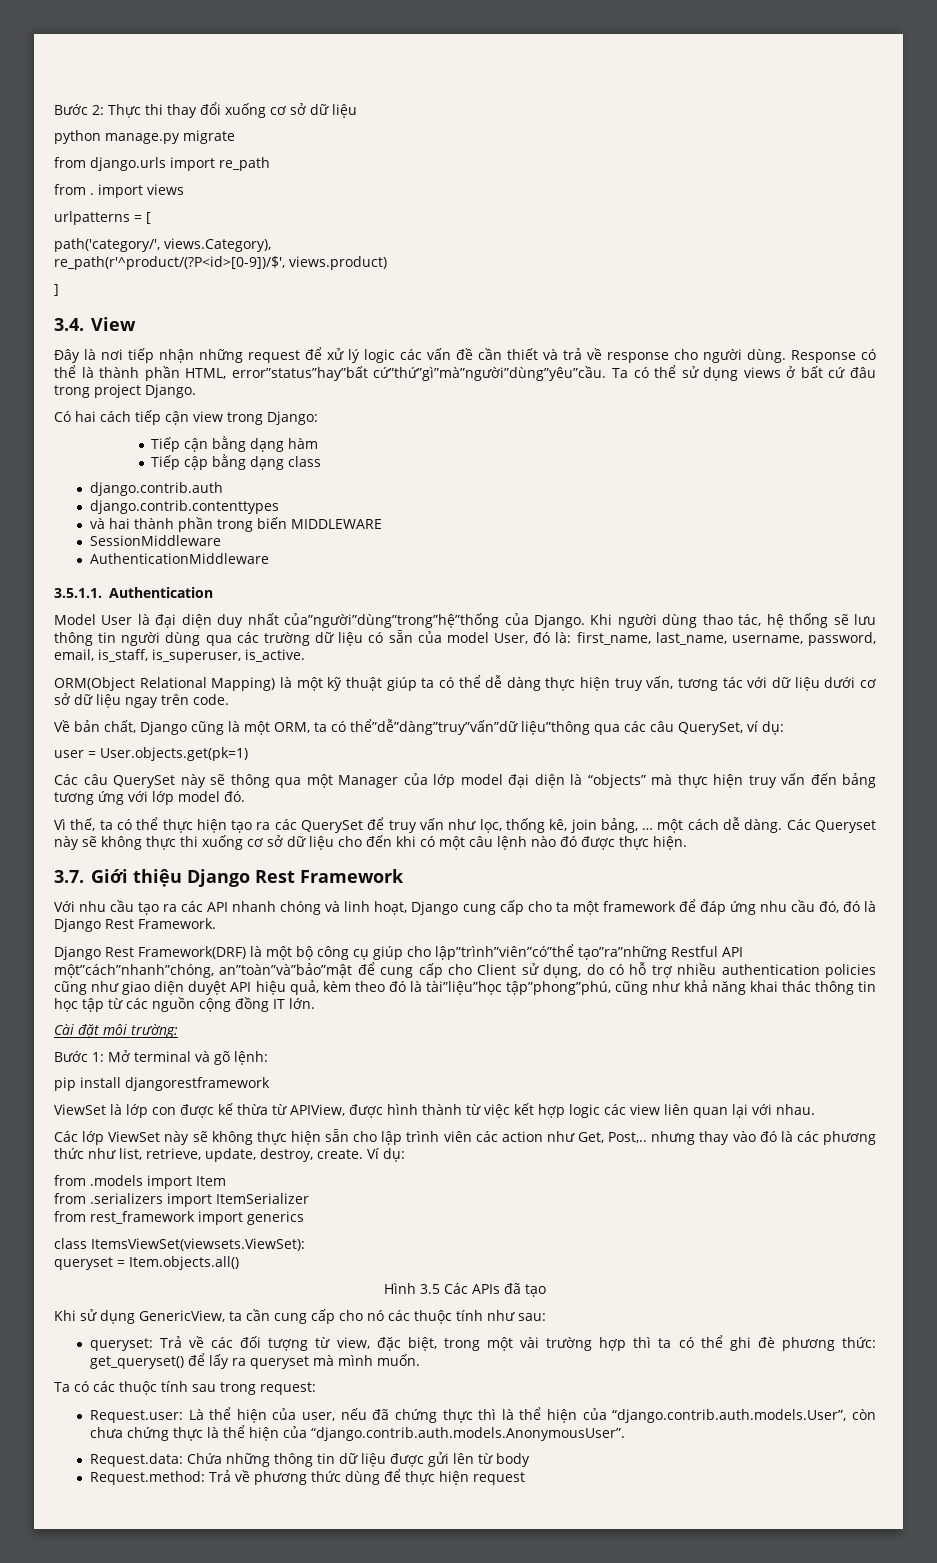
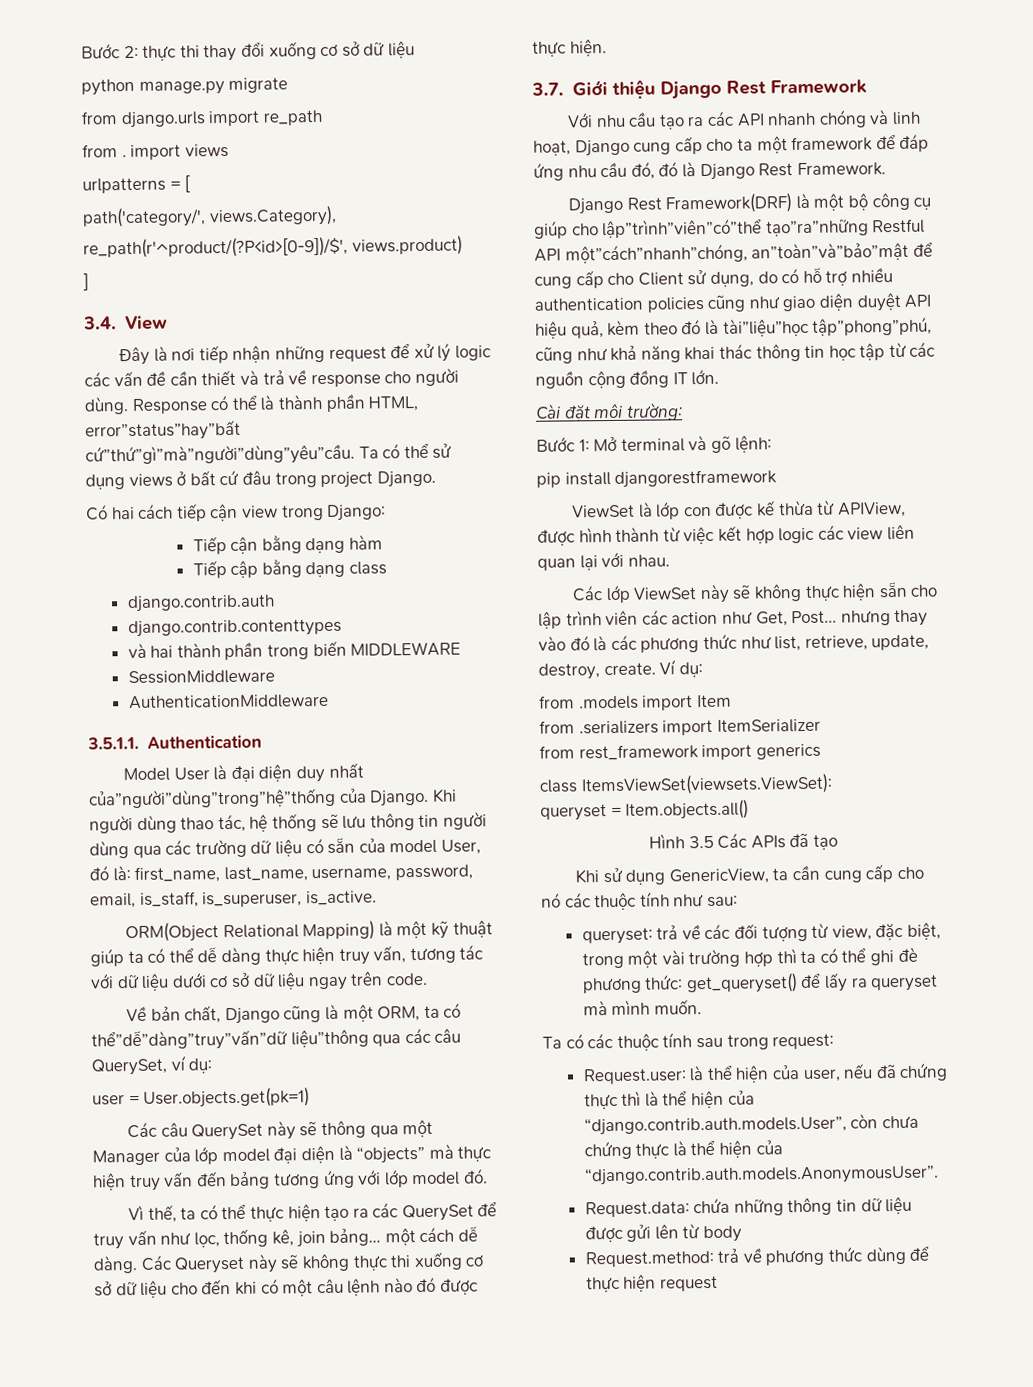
[108,104,141,118] Thực -> [142,45,177,61] thực
[600,818,654,833] bảng, … -> [329,1228,382,1246] bảng…
[608,1132,648,1143] Post,.. -> [791,610,838,625] Post...
[159,1336,182,1348] Trả -> [656,925,679,940] trả
[188,1409,204,1420] Là -> [689,1065,705,1082] là
[186,1453,222,1464] Chứa -> [693,1197,731,1214] chứa
[208,1470,231,1482] Trả -> [717,1248,740,1263] trả

